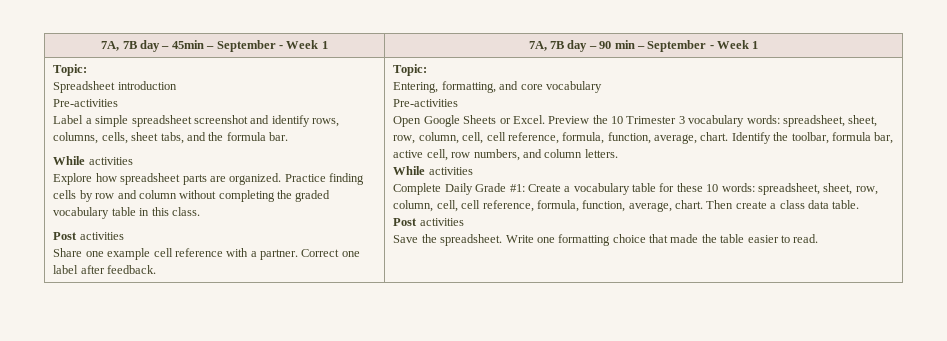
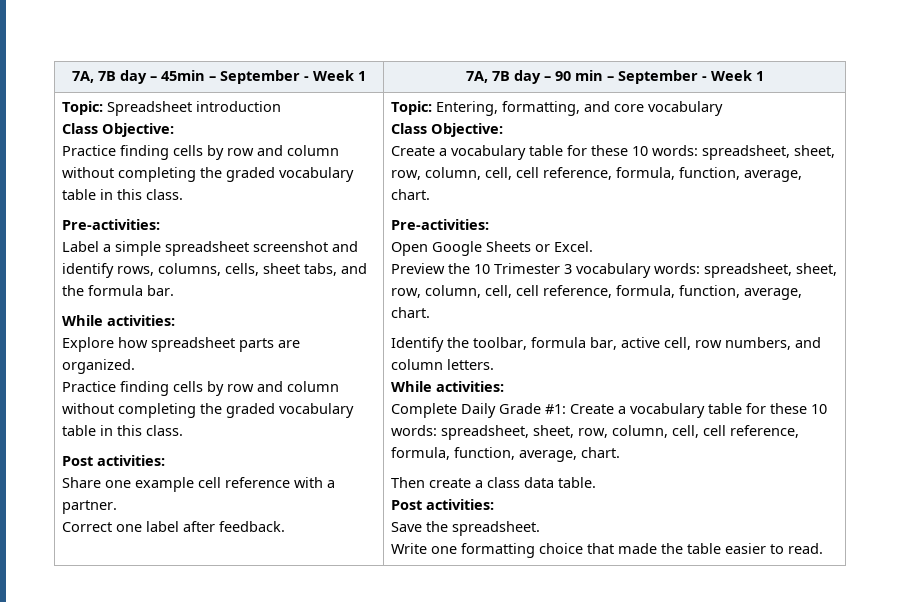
(88, 70) // -> (104, 108) none
[53,99,119,107] Pre-activities -> [62,123,175,137] [62,145,340,160] [62,167,355,182] [62,189,184,200] [62,219,161,230] Class Objective: // Practice finding cells by row and column without completing the graded vocabulary table in this class. // Pre-activities:
[88,157,133,165] activities -> [107,315,176,326] activities:
(282, 179) none -> (136, 366) //
[79,232,124,240] activities -> [97,455,166,466] activities:
(299, 254) none -> (118, 507) //
(428, 70) // -> (433, 108) none
[393,99,459,107] Pre-activities -> [391,123,504,137] [391,145,836,160] [391,167,803,182] [391,189,431,200] [391,219,490,230] Class Objective: // Create a vocabulary table for these 10 words: spreadsheet, sheet, row, column, cell, cell reference, formula, function, average, chart. // Pre-activities:
(545, 119) none -> (594, 246) //
(729, 136) none -> (431, 312) //
[428,167,473,175] activities -> [436,381,505,392] activities:
(704, 204) none -> (621, 452) //
[419,218,464,226] activities -> [426,499,495,510] activities:
(503, 240) none -> (541, 528) //

